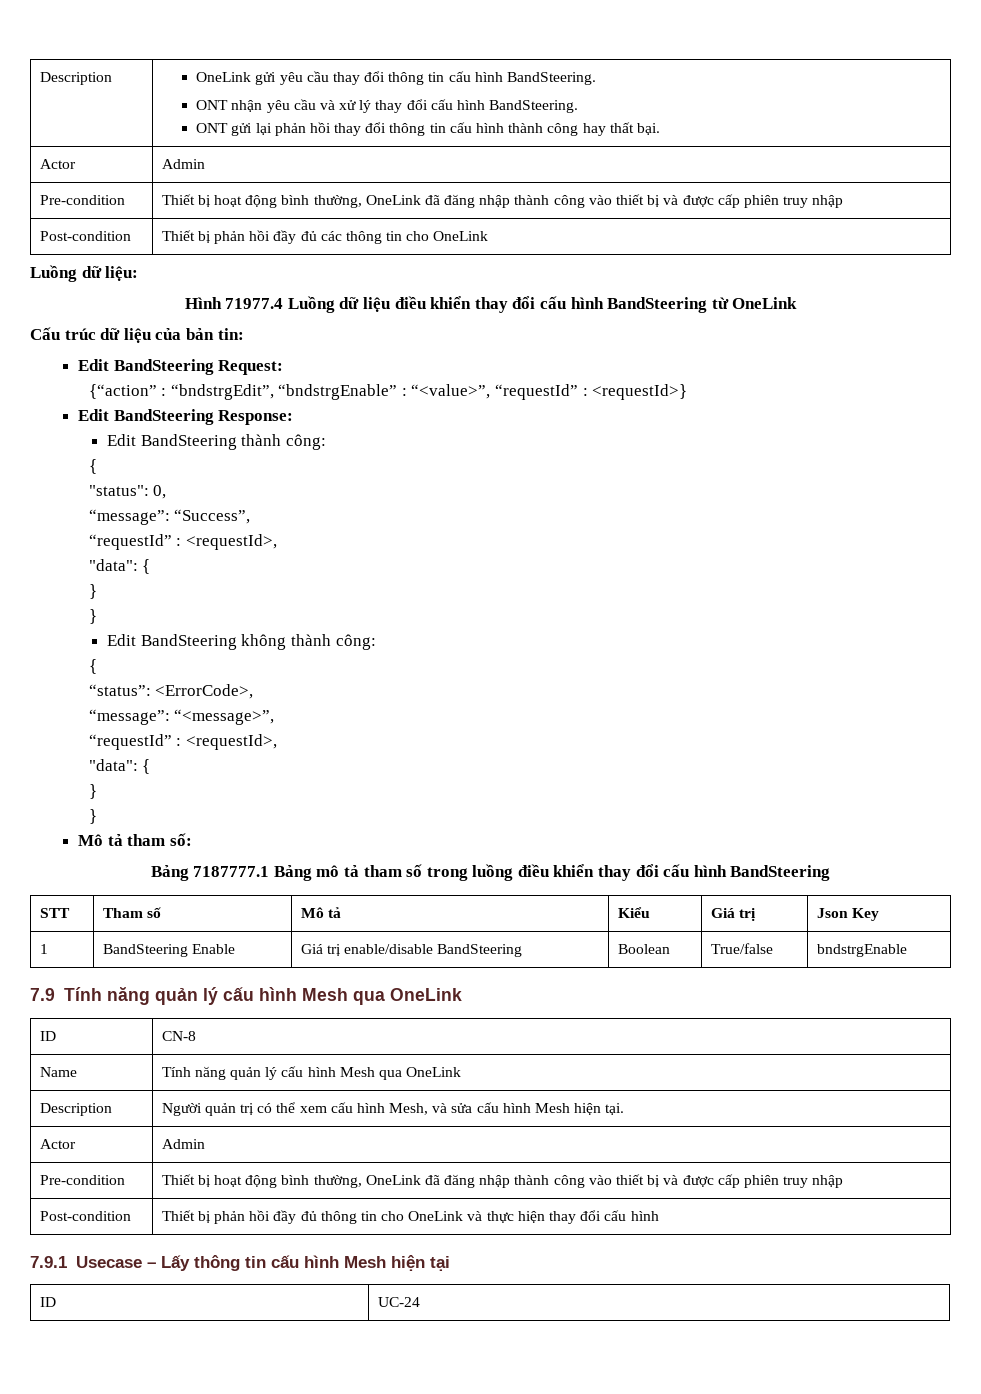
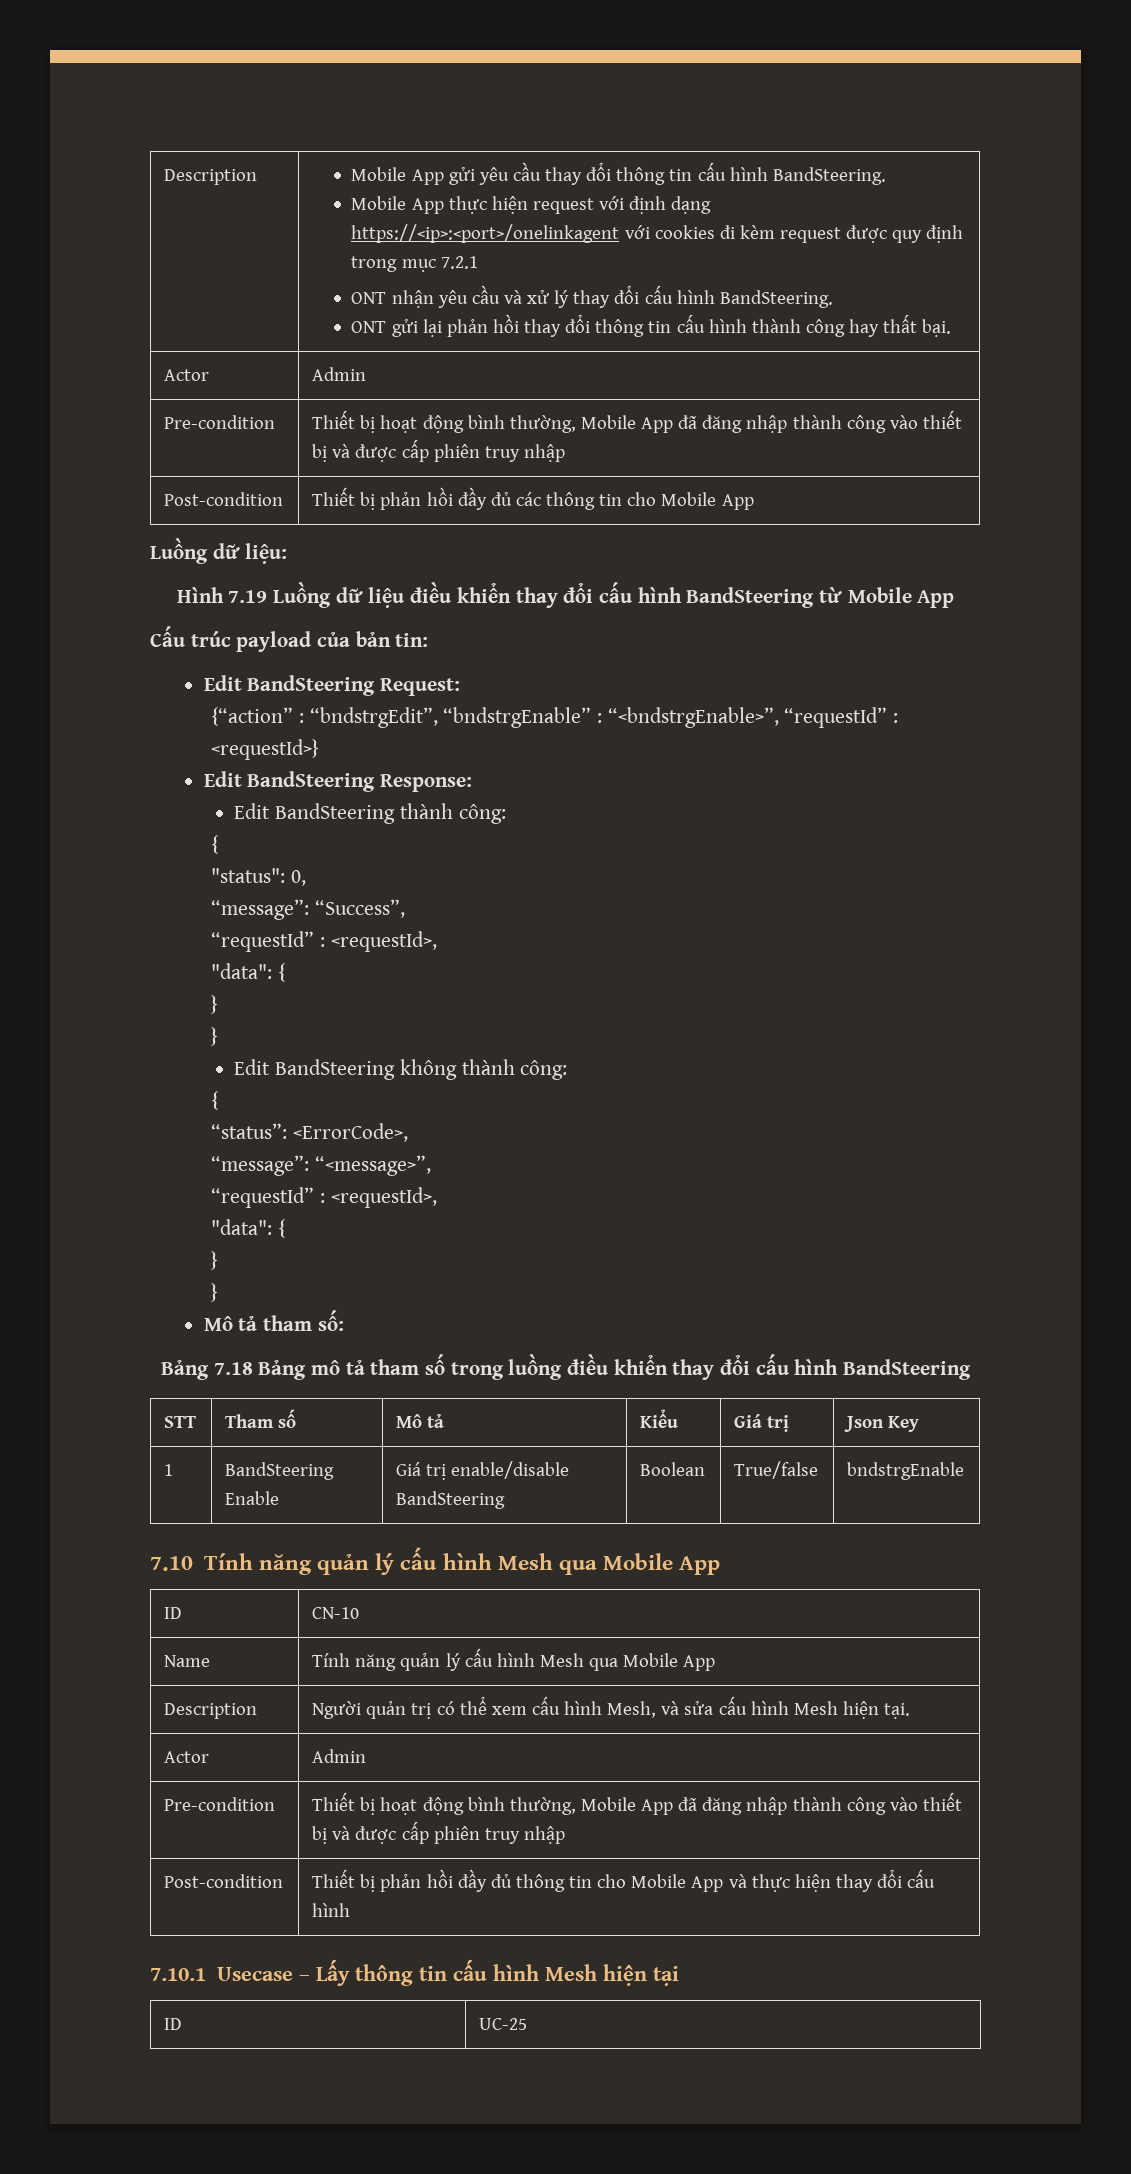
[39,72,112,85] [196,72,252,82] Description | OneLink -> [164,169,258,185] [351,167,444,185] Description | Mobile App
(597, 78) none -> [351,196,712,214] [351,224,964,243] [351,256,478,272] // Mobile App thực hiện request với định dạng https://<ip>:<port>/onelinkagent với cookies đi kèm request được quy định trong mục 7.2.1
[365,195,421,205] OneLink -> [580,415,674,433] Mobile App
[433,231,489,241] OneLink -> [661,492,754,510] Mobile App
[225,298,284,309] 71977.4 -> [228,590,268,603] 7.19
[732,297,798,309] OneLink -> [847,587,955,608] Mobile App
[100,328,151,343] dữ liệu -> [236,631,312,652] payload
[411,384,491,399] “<value>”, -> [607,707,779,728] “<bndstrgEnable>”,
[193,866,270,877] 7187777.1 -> [213,1362,253,1375] 7.18
[30,987,462,1005] [39,1031,56,1041] [161,1031,196,1041] 7.9 Tính năng quản lý cấu hình Mesh qua OneLink // ID | CN-8 -> [150,1547,721,1575] [164,1607,183,1619] [312,1607,360,1619] 7.10 Tính năng quản lý cấu hình Mesh qua Mobile App // ID | CN-10
[406,1067,462,1077] OneLink -> [623,1653,716,1671] Mobile App
[365,1175,421,1185] OneLink -> [580,1797,674,1815] Mobile App
[408,1211,464,1221] OneLink -> [631,1874,724,1892] Mobile App
[30,1256,67,1268] 7.9.1 -> [150,1968,206,1981] 7.10.1
[377,1297,420,1307] UC-24 -> [479,2018,528,2030] UC-25

